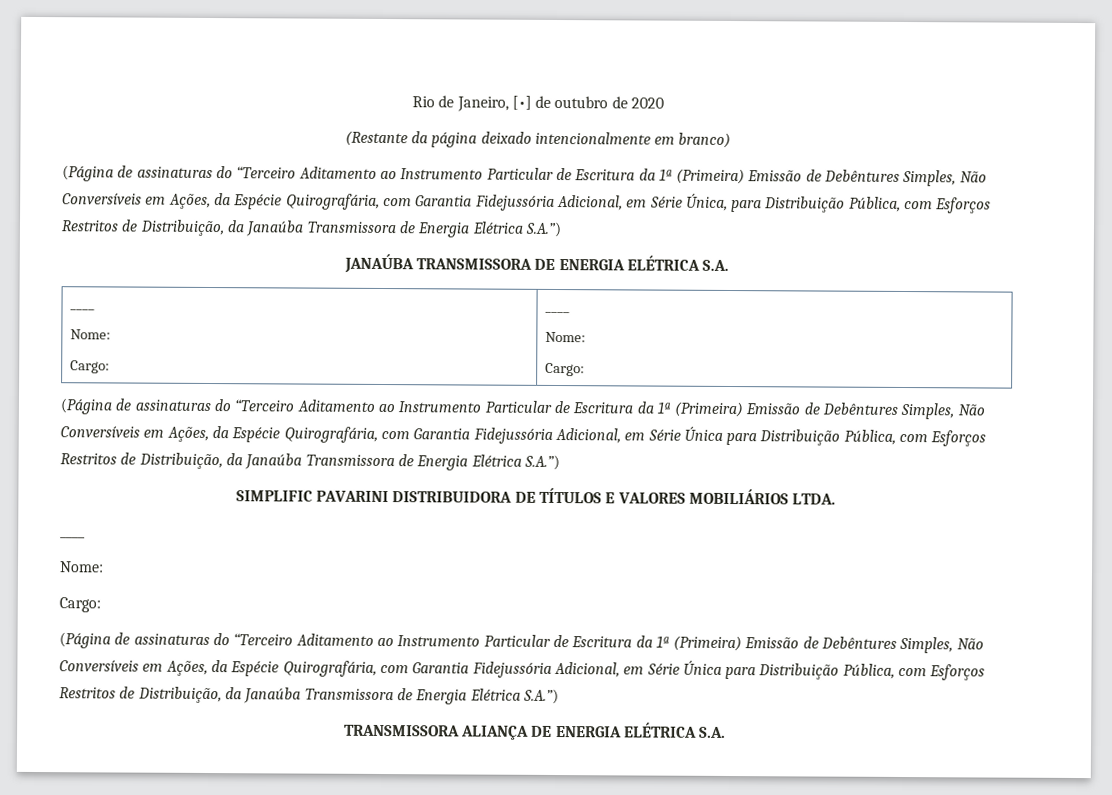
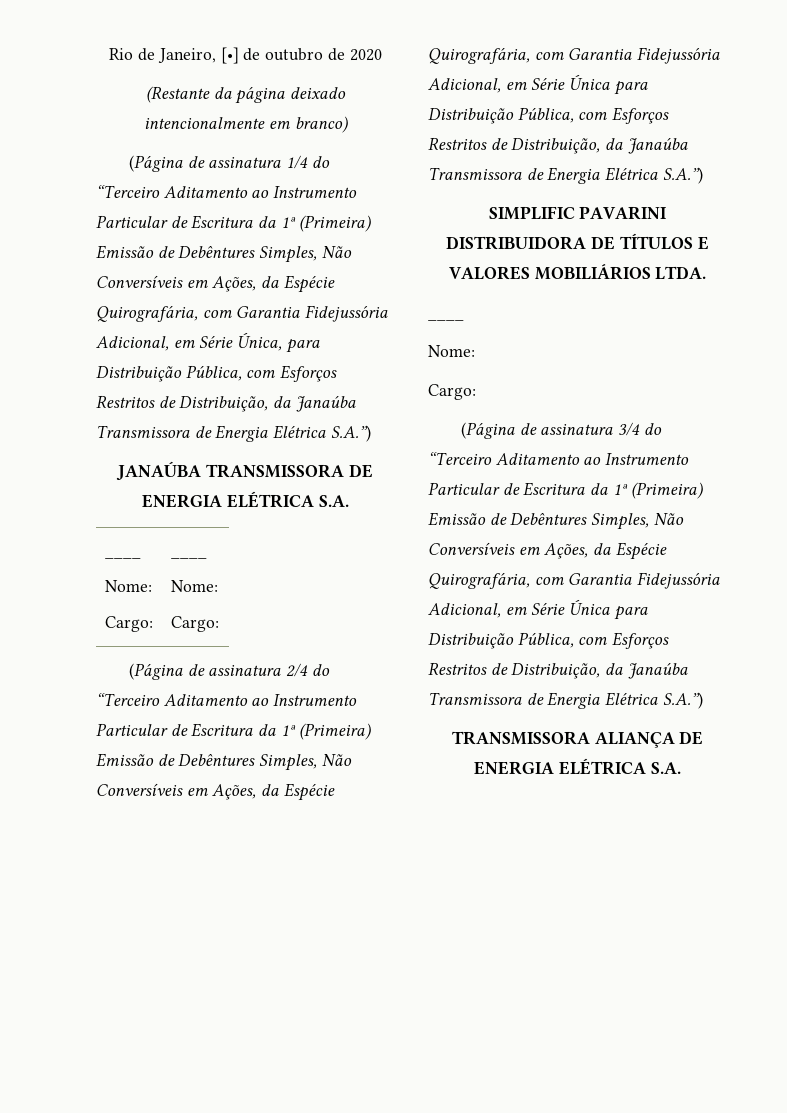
[136,166,213,179] assinaturas -> [208,155,309,169] assinatura 1/4
[134,399,211,412] assinaturas -> [208,663,309,677] assinatura 2/4
[133,633,210,646] assinaturas -> [540,422,641,436] assinatura 3/4

